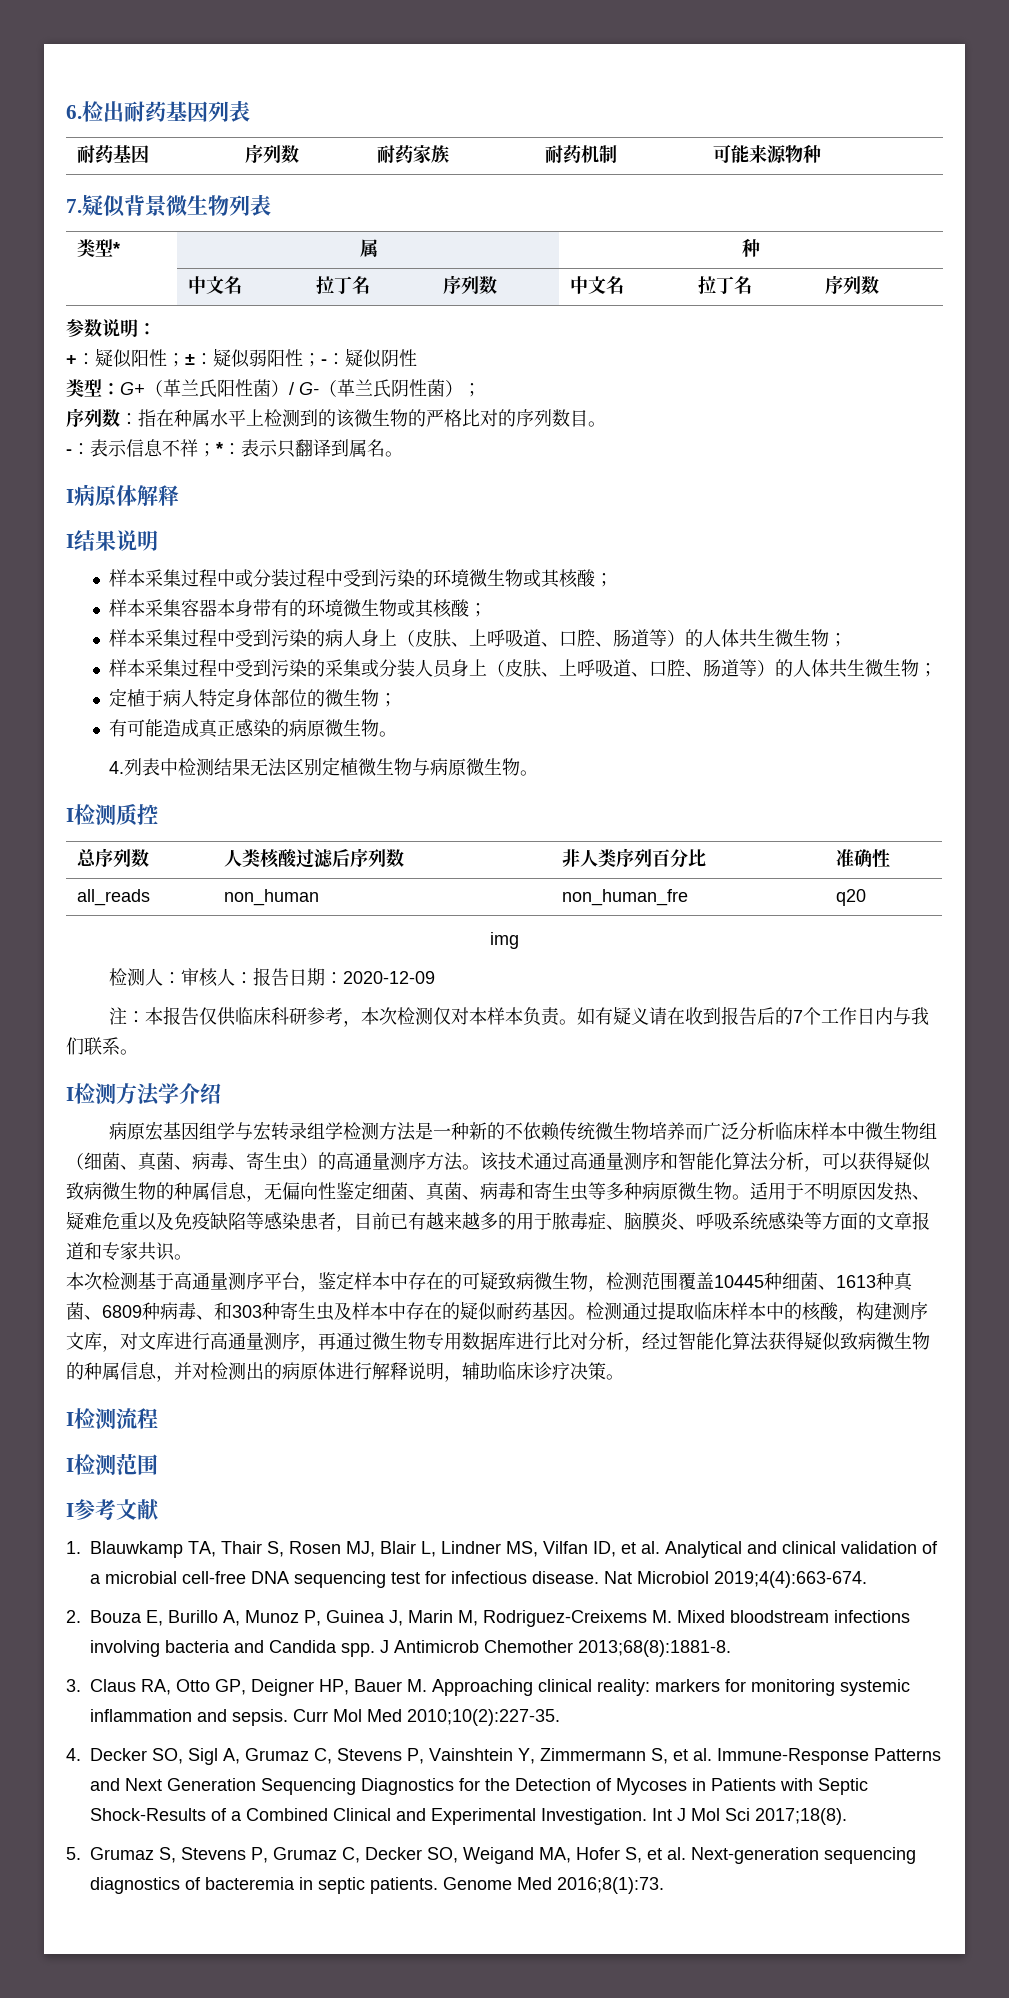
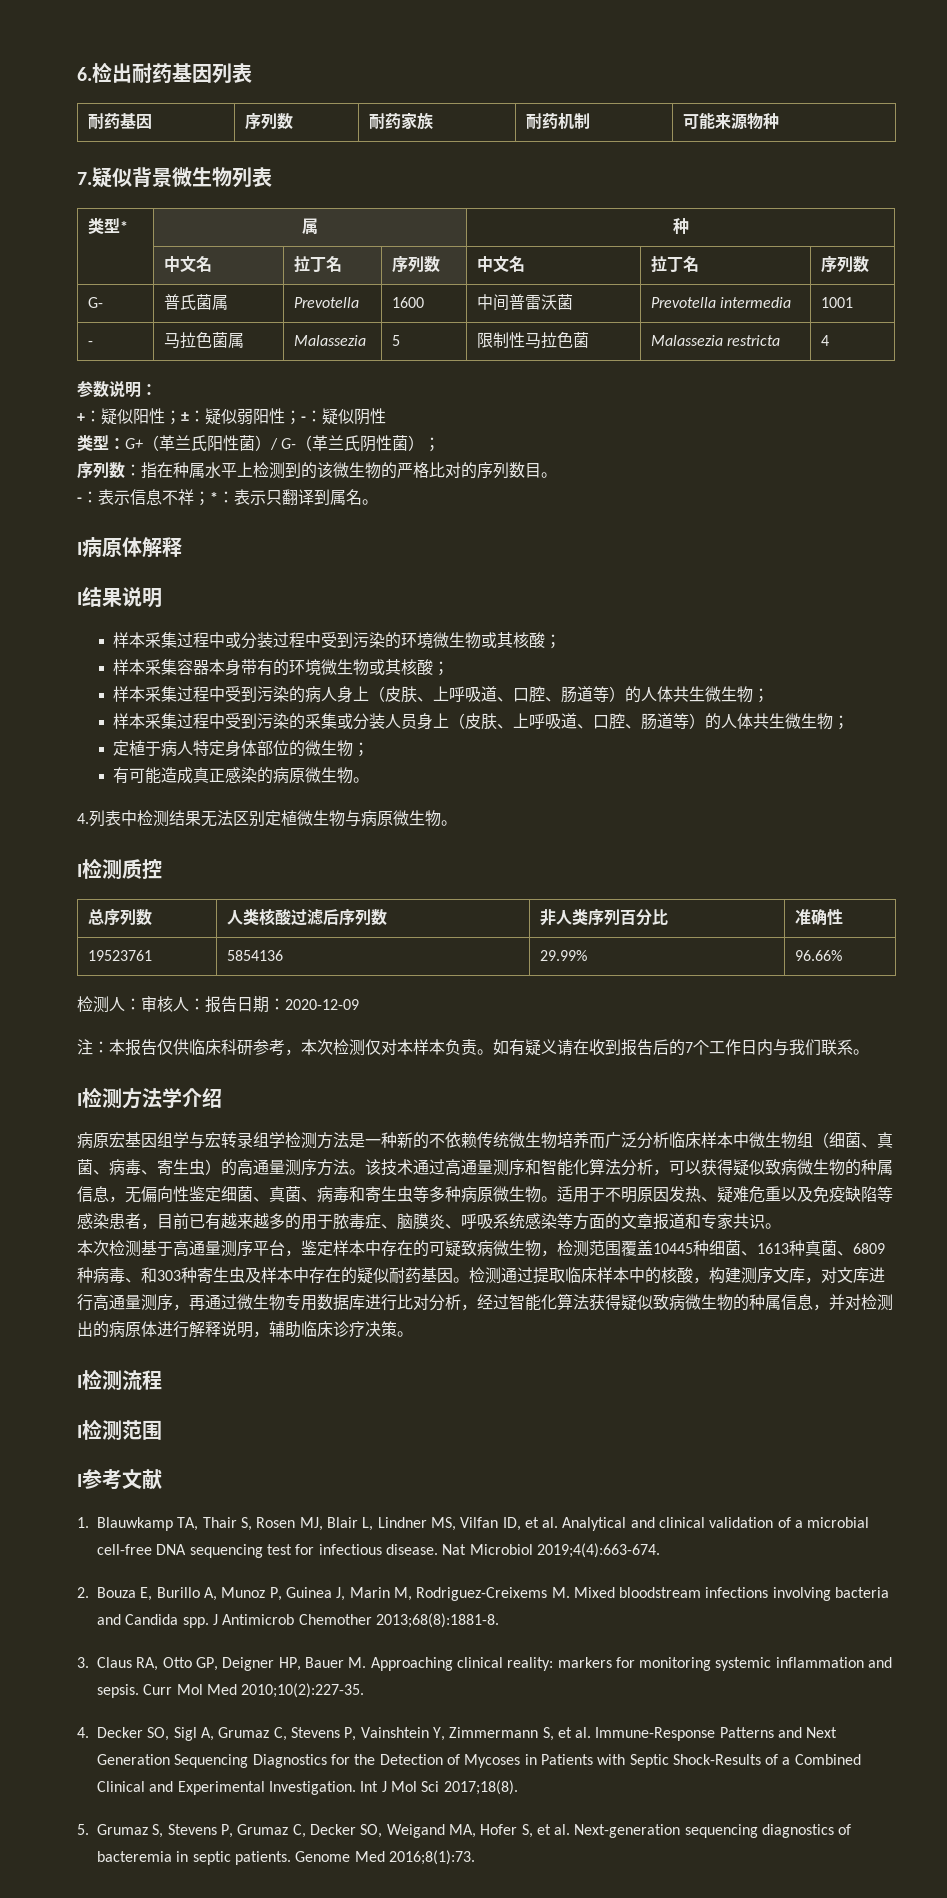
(879, 285) none -> [88,297,104,308] [164,294,229,310] [294,297,360,308] [392,297,425,308] [477,294,574,311] [651,297,792,308] [821,297,854,308] [88,341,94,346] [164,332,245,349] [294,335,367,346] [392,335,401,346] [477,332,590,349] [651,335,781,346] [821,335,830,346] // G- | 普氏菌属 | Prevotella | 1600 | 中间普雷沃菌 | Prevotella intermedia | 1001 // - | 马拉色菌属 | Malassezia | 5 | 限制性马拉色菌 | Malassezia restricta | 4
[76,889,150,906] [223,889,319,906] [561,889,688,906] [835,889,866,906] [490,932,519,949] all_reads | non_human | non_human_fre | q20 // img -> [88,950,153,961] [227,950,284,961] [540,950,588,961] [795,950,843,961] 19523761 | 5854136 | 29.99% | 96.66%

